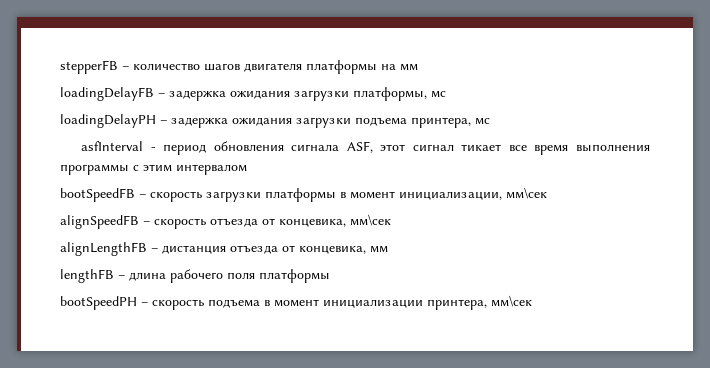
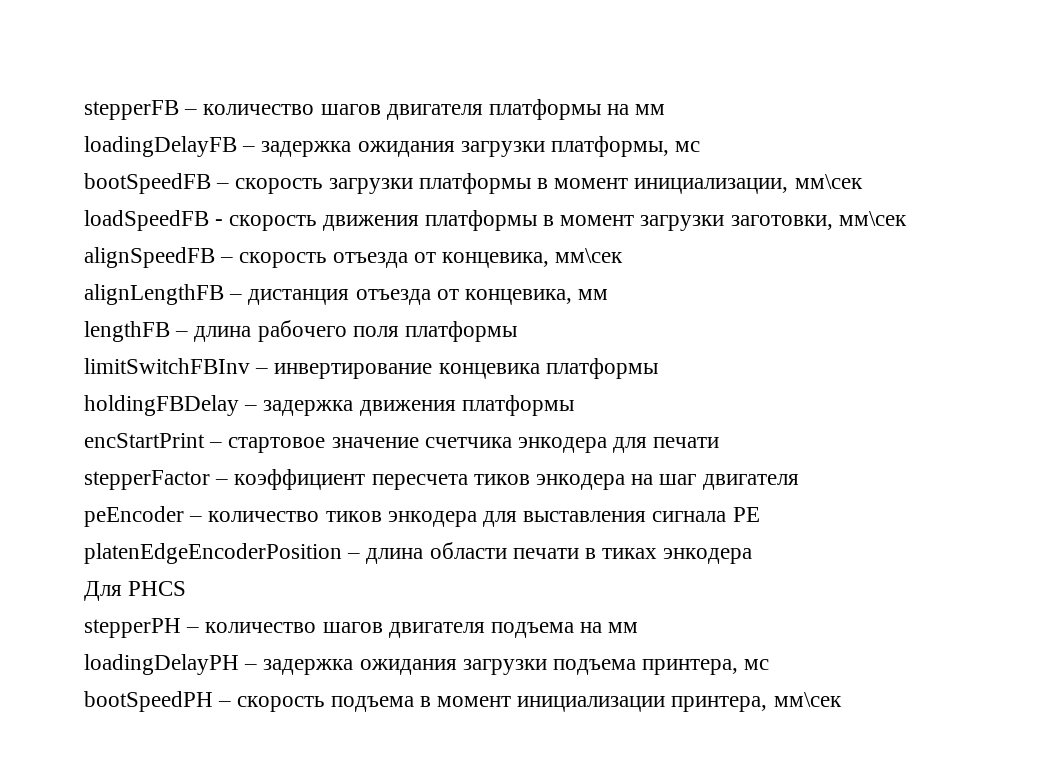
[60,114,490,128] [81,141,650,155] [60,164,247,175] // loadingDelayPH – задержка ожидания загрузки подъема принтера, мс // asfInterval - период обновления сигнала ASF, этот сигнал тикает все время выполнения программы с этим интервалом -> (701, 146) none
(547, 193) none -> [84,210,907,231] // loadSpeedFB - скорость движения платформы в момент загрузки заготовки, мм\сек
(330, 276) none -> [84,358,658,379] [84,395,574,416] [84,433,720,453] [84,469,799,490] [84,506,760,527] [84,542,753,564] [84,581,187,601] [84,618,639,638] [84,654,770,675] // limitSwitchFBInv – инвертирование концевика платформы // holdingFBDelay – задержка движения платформы // encStartPrint – стартовое значение счетчика энкодера для печати // stepperFactor – коэффициент пересчета тиков энкодера на шаг двигателя // peEncoder – количество тиков энкодера для выставления сигнала PE // platenEdgeEncoderPosition – длина области печати в тиках энкодера // Для PHCS // stepperPH – количество шагов двигателя подъема на мм // loadingDelayPH – задержка ожидания загрузки подъема принтера, мс

